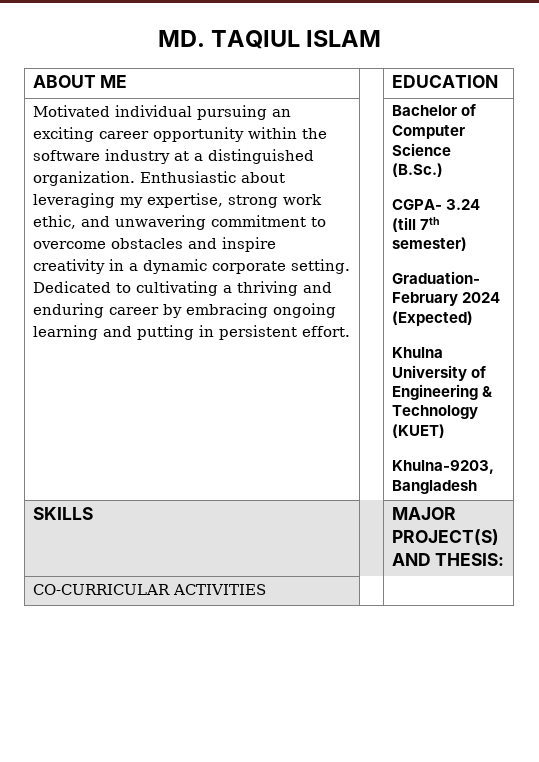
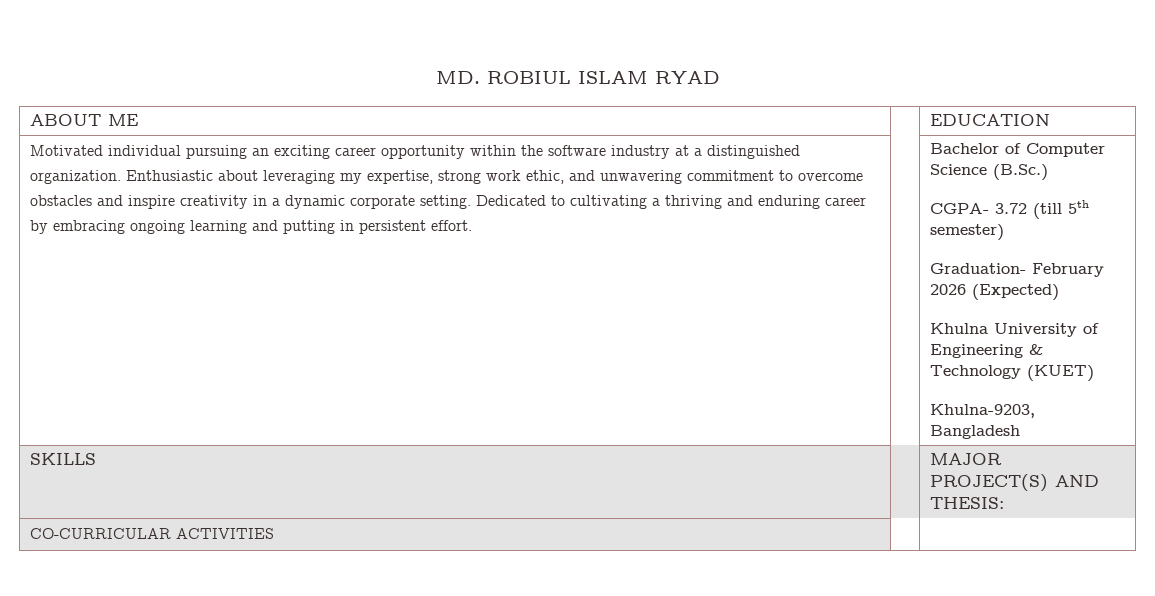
[211,30,300,49] TAQIUL -> [486,71,571,84] ROBIUL
(382, 38) none -> [654,71,720,84] RYAD
[445,199,480,210] [391,217,440,232] 3.24 (till 7th -> [994,200,1089,219] 3.72 (till 5th
[461,292,500,303] 2024 -> [929,284,966,295] 2026

